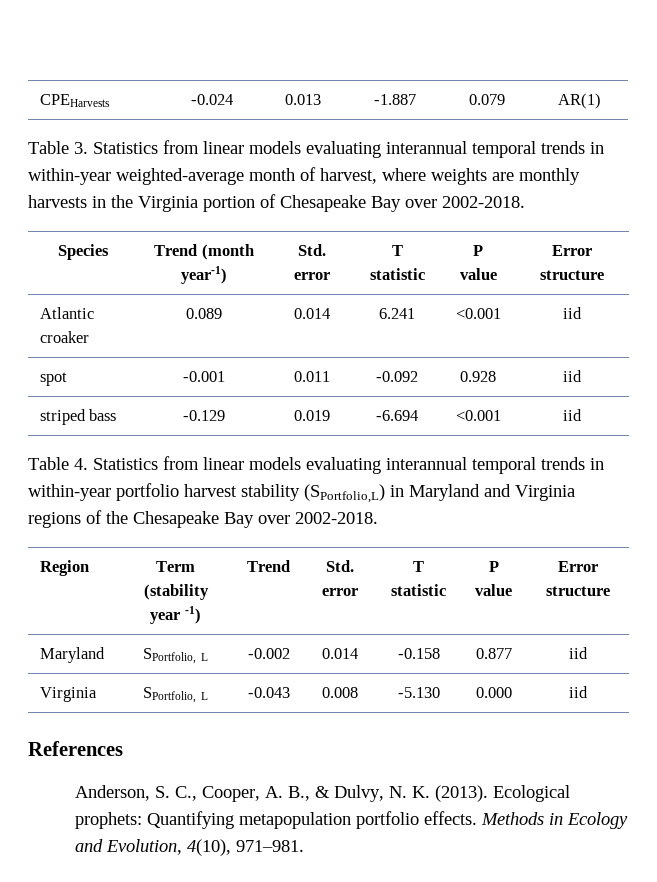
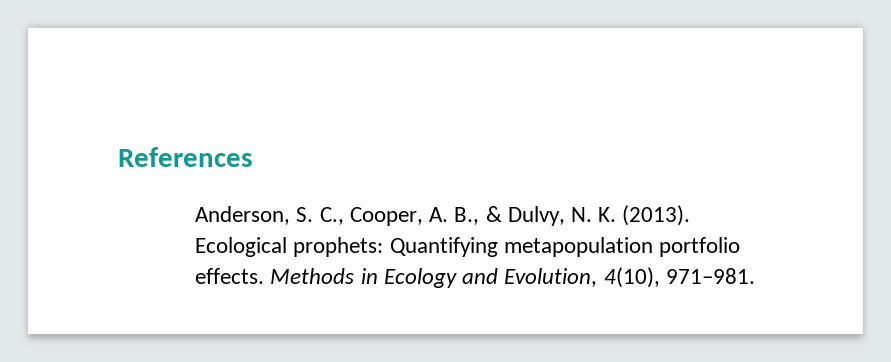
[39,94,110,107] [190,94,233,105] [285,94,321,105] [374,94,416,105] [469,94,505,105] [557,93,601,109] [28,140,604,158] [28,167,580,185] [28,194,525,212] [57,244,109,260] [154,244,254,260] [181,266,227,284] [298,244,326,256] [294,272,330,280] [391,245,403,256] [369,268,425,280] [473,245,483,256] [459,268,497,280] [551,245,592,256] [539,270,604,280] [39,307,94,319] [39,331,89,343] [186,308,222,319] [294,308,330,319] [379,308,415,319] [455,308,501,319] [562,307,582,319] [39,372,67,386] [183,371,225,382] [294,371,330,382] [376,371,418,382] [460,371,496,382] [562,370,582,382] [39,409,117,425] [183,410,225,421] [294,410,330,421] [376,410,418,421] [455,410,501,421] [562,409,582,421] [28,456,604,474] [28,483,575,503] [28,510,378,528] [39,560,89,576] [156,561,195,572] [143,584,209,600] [150,606,201,624] [247,560,290,572] [325,560,354,572] [321,588,358,596] [413,561,424,572] [391,584,446,596] [488,561,499,572] [475,584,512,596] [557,561,598,572] [545,586,610,596] [39,647,105,663] [143,648,208,664] [247,648,290,659] [321,648,358,659] [397,648,440,659] [475,648,512,659] [568,647,588,659] [39,687,97,702] [143,687,208,703] [247,687,290,698] [321,687,358,698] [397,687,440,698] [475,687,512,698] [568,686,588,698] CPEHarvests | -0.024 | 0.013 | -1.887 | 0.079 | AR(1) // Table 3. Statistics from linear models evaluating interannual temporal trends in within-year weighted-average month of harvest, where weights are monthly harvests in the Virginia portion of Chesapeake Bay over 2002-2018. // Species | Trend (month year-1) | Std. error | T statistic | P value | Error structure // Atlantic croaker | 0.089 | 0.014 | 6.241 | <0.001 | iid // spot | -0.001 | 0.011 | -0.092 | 0.928 | iid // striped bass | -0.129 | 0.019 | -6.694 | <0.001 | iid // Table 4. Statistics from linear models evaluating interannual temporal trends in within-year portfolio harvest stability (SPortfolio,L) in Maryland and Virginia regions of the Chesapeake Bay over 2002-2018. // Region | Term (stability year -1) | Trend | Std. error | T statistic | P value | Error structure // Maryland | SPortfolio, L | -0.002 | 0.014 | -0.158 | 0.877 | iid // Virginia | SPortfolio, L | -0.043 | 0.008 | -5.130 | 0.000 | iid // -> (118, 157) none

